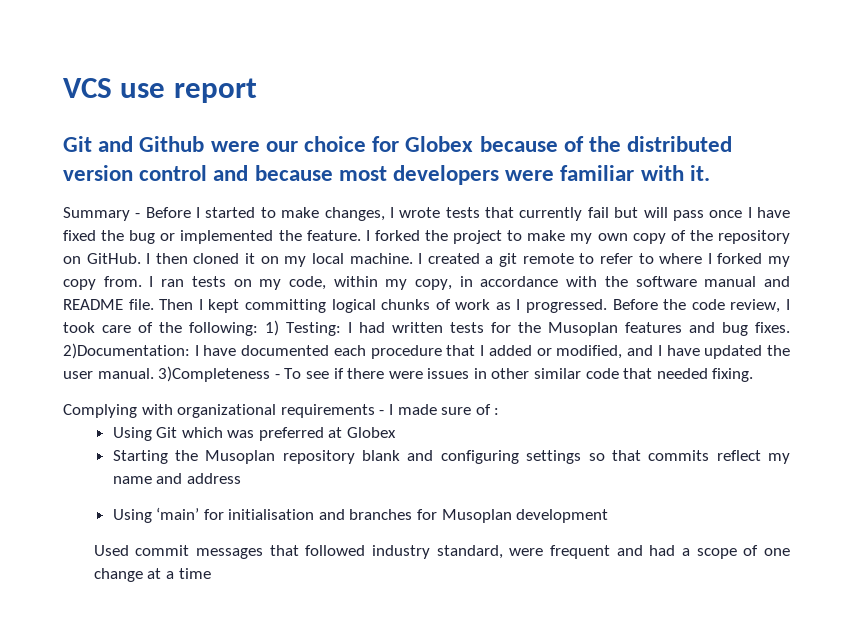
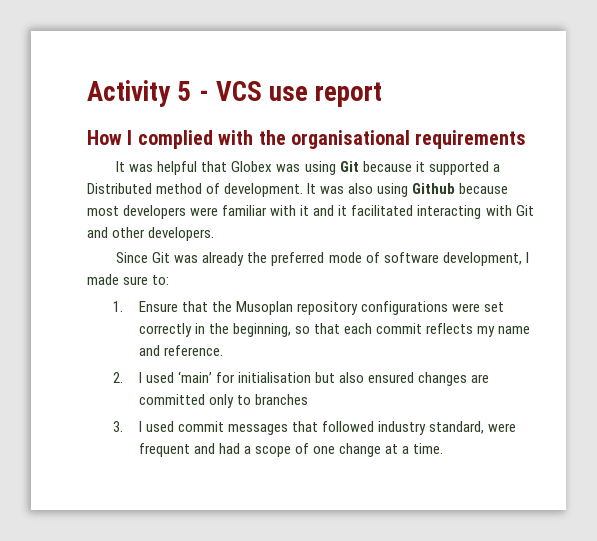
(63, 88) none -> [87,80,209,107] Activity 5 -
[63,136,733,152] [63,165,249,181] Git and Github were our choice for Globex because of the distributed version control and -> [87,130,527,149] [116,161,500,175] [87,183,456,197] How I complied with the organisational requirements // It was helpful that Globex was using Git because it supported a Distributed method of development. It was also using Github
[689,165,710,181] [63,207,790,221] [63,230,790,244] [63,253,790,267] [63,276,791,290] [63,299,790,313] [63,320,790,336] [63,343,791,359] [63,366,754,382] [63,404,500,418] [112,427,397,441] [112,450,790,464] [112,473,241,484] [112,507,609,523] [93,545,129,556] it. // Summary - Before I started to make changes, I wrote tests that currently fail but will pass once I have fixed the bug or implemented the feature. I forked the project to make my own copy of the repository on GitHub. I then cloned it on my local machine. I created a git remote to refer to where I forked my copy from. I ran tests on my code, within my copy, in accordance with the software manual and README file. Then I kept committing logical chunks of work as I progressed. Before the code review, I took care of the following: 1) Testing: I had written tests for the Musoplan features and bug fixes. 2)Documentation: I have documented each procedure that I added or modified, and I have updated the user manual. 3)Completeness - To see if there were issues in other similar code that needed fixing. // Complying with organizational requirements - I made sure of : // Using Git which was preferred at Globex // Starting the Musoplan repository blank and configuring settings so that commits reflect my name and address // Using ‘main’ for initialisation and branches for Musoplan development // Used -> [300,205,534,219] [87,227,215,241] [116,252,529,266] [87,274,170,285] [112,301,505,315] [138,323,531,337] [138,345,223,356] [112,371,490,386] [138,394,308,408] [112,421,174,432] it and it facilitated interacting with Git and other developers. // Since Git was already the preferred mode of software development, I made sure to: // 1. Ensure that the Musoplan repository configurations were set correctly in the beginning, so that each commit reflects my name and reference. // 2. I used ‘main’ for initialisation but also ensured changes are committed only to branches // 3. I used
[178,568,211,579] time -> [413,443,444,454] time.

